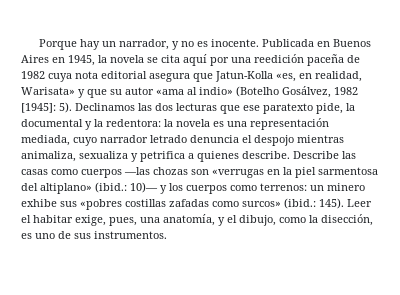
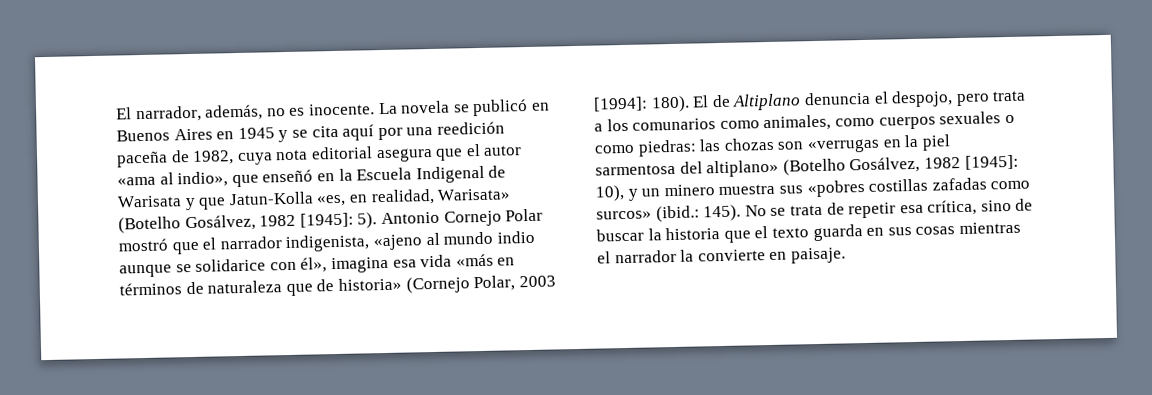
[38,39,314,50] Porque hay un narrador, y no es inocente. Publicada -> [116,98,529,123] El narrador, además, no es inocente. La novela se publicó
[68,55,144,66] 1945, la novela -> [237,127,289,143] 1945 y
[21,71,45,79] 1982 -> [192,150,235,165] 1982,
(213, 77) none -> [465,143,523,157] [117,165,507,188] [117,195,227,211] el autor «ama al indio», que enseñó en la Escuela Indigenal de Warisata y que
[78,87,233,98] y que su autor «ama al indio» -> (512, 194) none
[75,103,355,114] [21,118,329,130] [21,135,344,146] [21,151,356,162] [21,167,150,178] Declinamos las dos lecturas que ese paratexto pide, la documental y la redentora: la novela es una representación mediada, cuyo narrador letrado denuncia el despojo mientras animaliza, sexualiza y petrifica a quienes describe. Describe las casas como cuerpos —las -> [380,208,544,227] [118,230,535,255] [119,253,516,278] [119,275,556,297] [593,90,1027,113] [594,111,1015,132] [594,138,722,157] Antonio Cornejo Polar mostró que el narrador indigenista, «ajeno al mundo indio aunque se solidarice con él», imagina esa vida «más en términos de naturaleza que de historia» (Cornejo Polar, 2003 [1994]: 180). El de Altiplano denuncia el despojo, pero trata a los comunarios como animales, como cuerpos sexuales o como piedras: las
[95,182,307,194] (ibid.: 10)— y los cuerpos como terrenos: -> [782,154,1019,176] [595,185,639,202] (Botelho Gosálvez, 1982 [1945]: 10), y
[21,199,57,207] exhibe -> [718,183,776,196] muestra
[347,199,372,207] [21,214,373,226] [21,231,167,239] Leer el habitar exige, pues, una anatomía, y el dibujo, como la disección, es uno de sus instrumentos. -> [744,198,1034,219] [596,221,1021,243] [597,247,846,264] No se trata de repetir esa crítica, sino de buscar la historia que el texto guarda en sus cosas mientras el narrador la convierte en paisaje.

